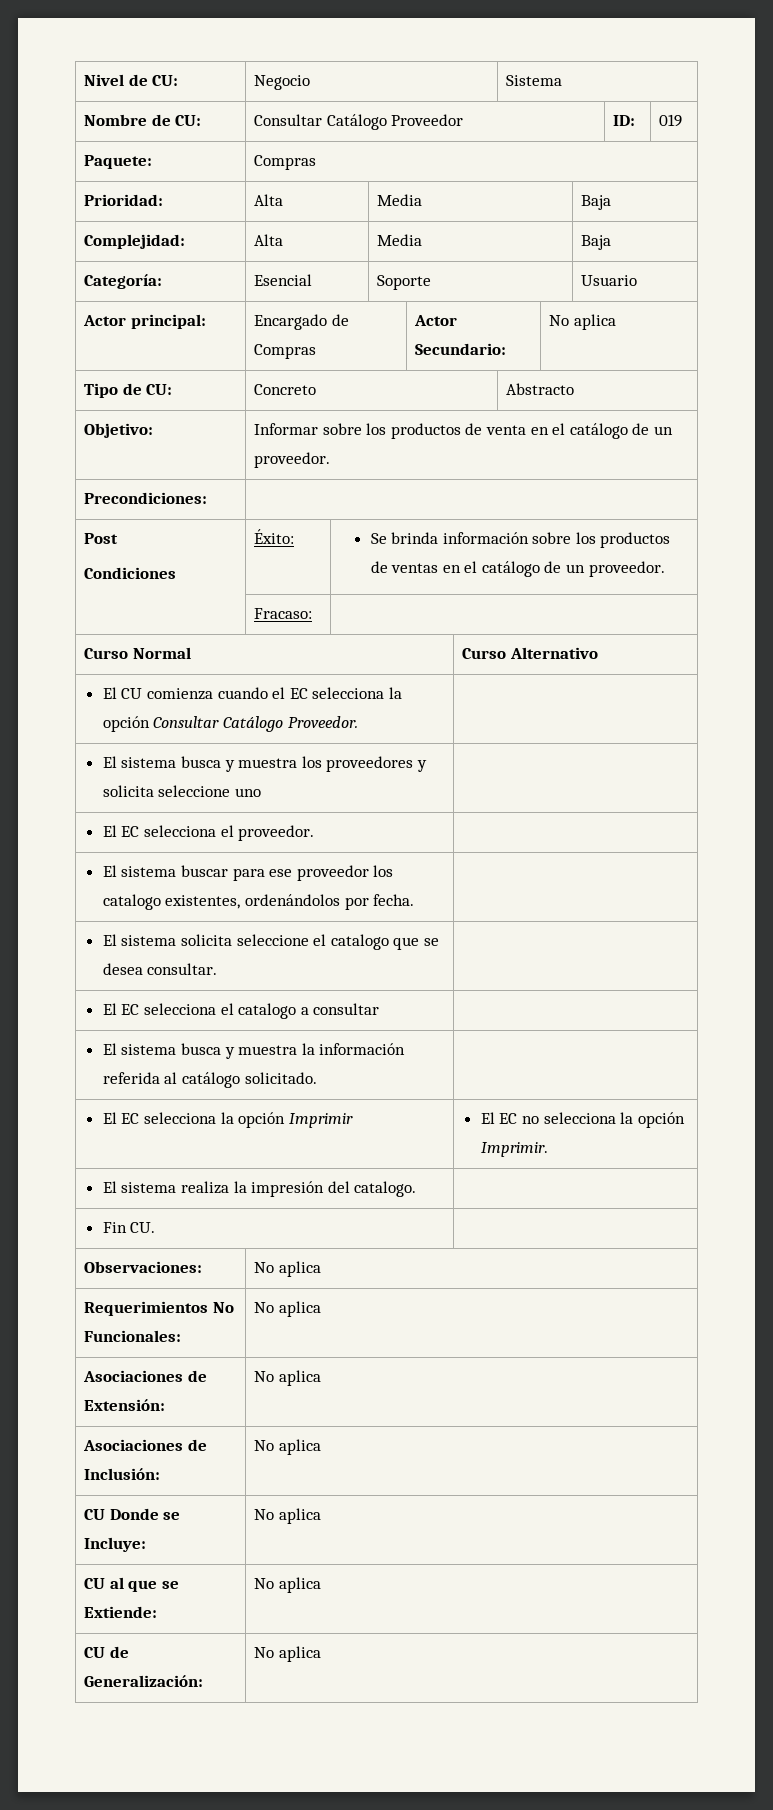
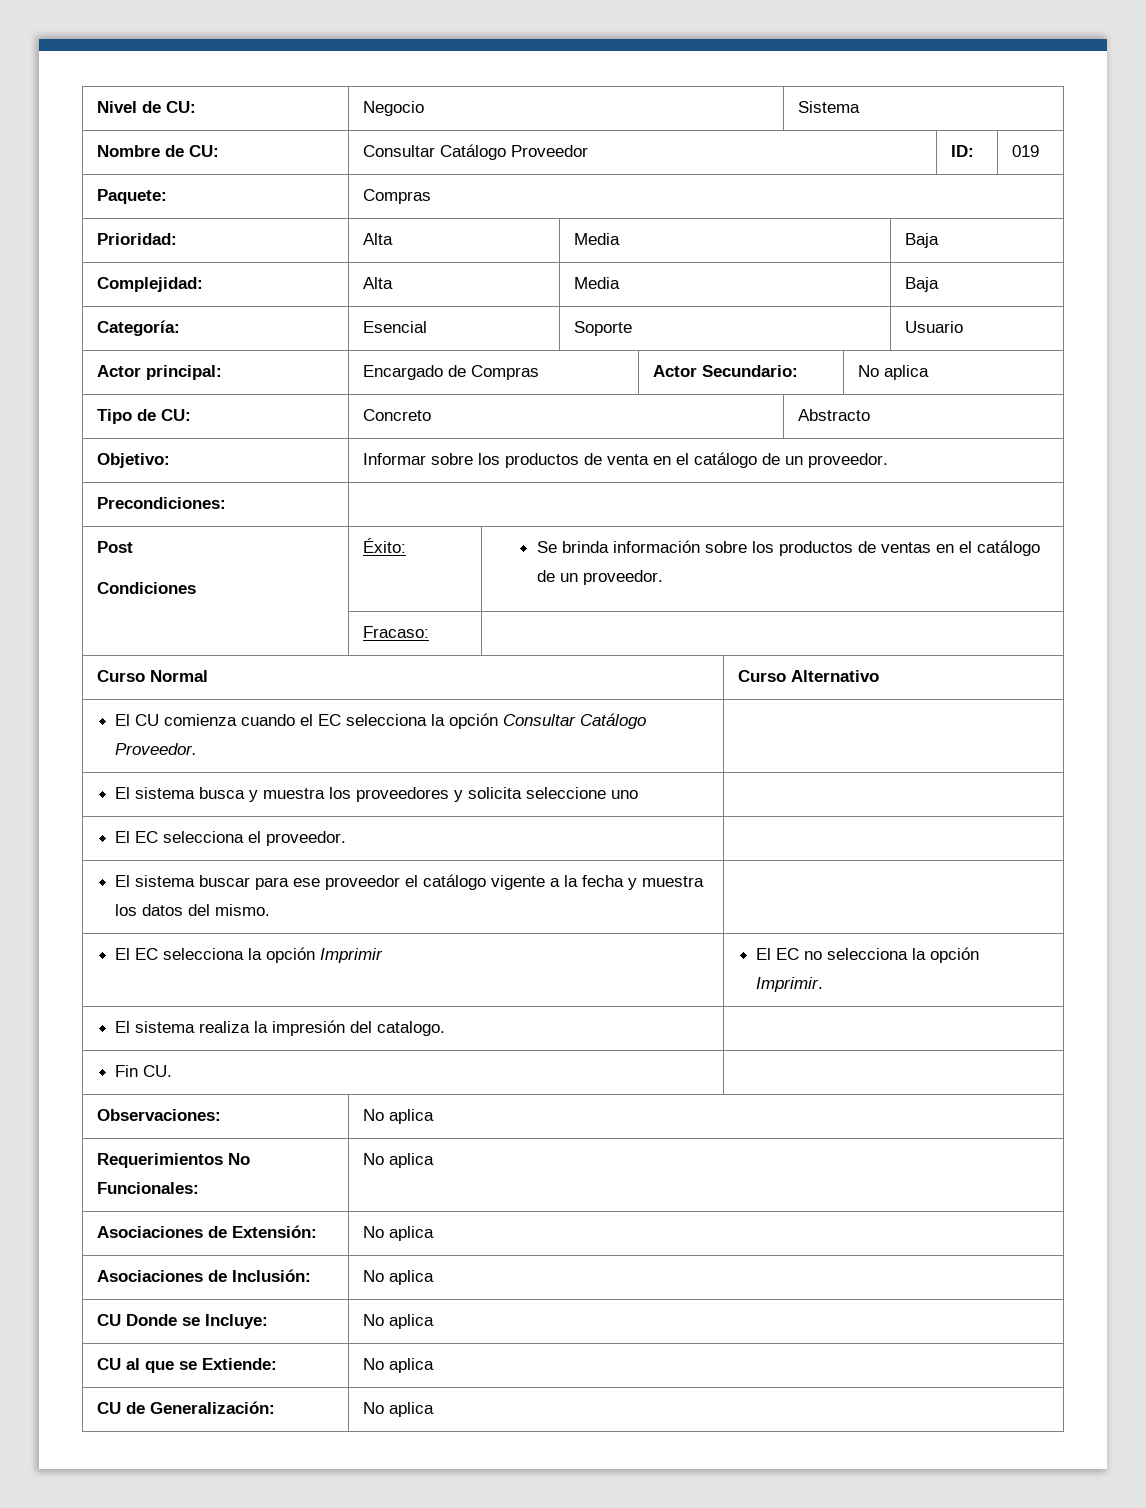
[373,865,394,877] [102,894,415,910] [102,934,439,950] [102,963,218,975] [102,1003,380,1019] [102,1043,406,1059] [102,1072,317,1088] los catalogo existentes, ordenándolos por fecha. | // El sistema solicita seleccione el catalogo que se desea consultar. | // El EC selecciona el catalogo a consultar | // El sistema busca y muestra la información referida al catálogo solicitado. -> [405,874,705,890] [115,904,271,916] el catálogo vigente a la fecha y muestra los datos del mismo.

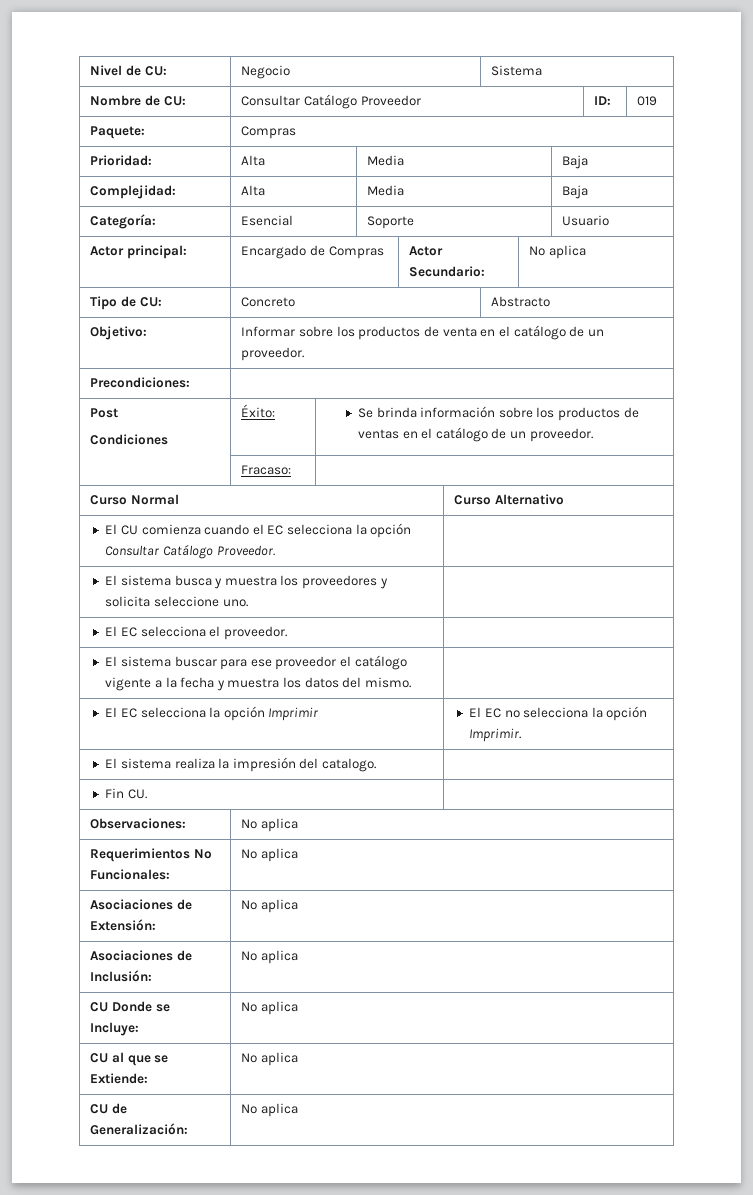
[611,790,639,799] uno -> [222,599,248,607] uno.

